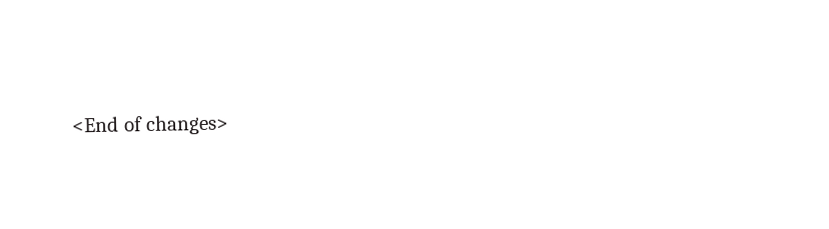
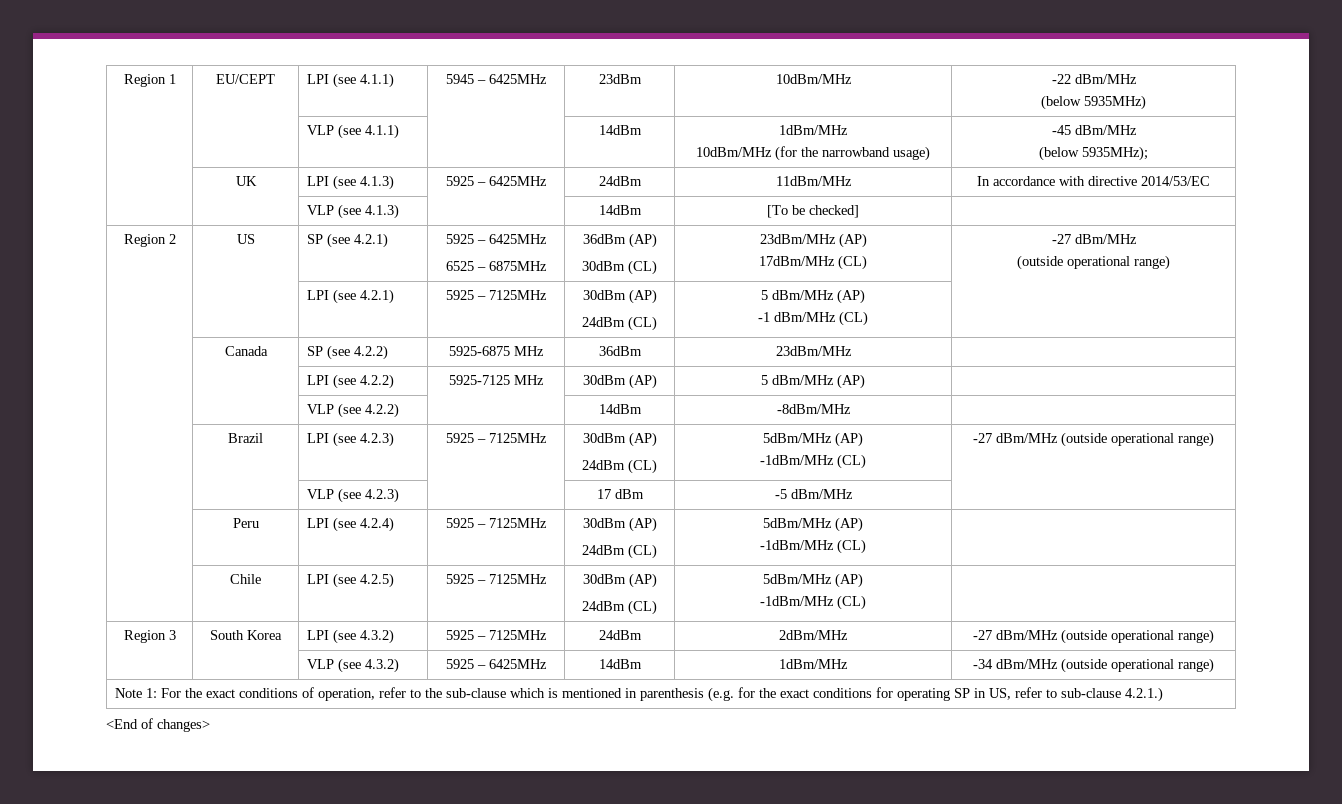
(71, 124) none -> [123,74,176,87] [216,74,275,84] [307,73,395,88] [446,74,547,84] [598,74,642,84] [775,74,852,84] [1051,74,1137,84] [1041,95,1146,110] [307,124,400,139] [598,125,642,135] [779,125,848,135] [696,146,930,161] [1051,125,1137,135] [1039,146,1148,161] [235,176,257,186] [307,175,395,190] [446,176,547,186] [598,176,642,186] [775,176,852,186] [977,176,1210,186] [307,204,400,219] [598,205,642,215] [767,205,859,218] [123,234,176,247] [236,234,255,244] [307,233,389,248] [446,234,547,244] [446,261,547,271] [582,233,657,248] [582,260,657,275] [759,233,867,248] [759,255,867,270] [1051,234,1137,244] [1017,255,1170,270] [307,289,395,304] [446,290,547,300] [582,289,657,304] [582,316,657,331] [761,289,865,304] [758,311,868,326] [224,346,268,356] [307,345,389,360] [449,346,544,356] [598,346,642,356] [775,346,852,356] [307,374,395,389] [449,375,544,385] [582,374,657,389] [761,374,865,389] [307,403,400,418] [598,404,642,414] [776,404,851,414] [228,433,263,443] [307,432,395,447] [446,433,547,443] [582,432,657,447] [582,459,657,474] [763,432,863,447] [760,454,866,469] [973,432,1214,447] [307,488,400,503] [596,489,644,499] [774,489,853,499] [232,518,259,528] [307,517,395,532] [446,518,547,528] [582,517,657,532] [582,544,657,559] [763,517,863,532] [760,539,866,554] [230,574,261,584] [307,573,395,588] [446,574,547,584] [582,573,657,588] [582,600,657,615] [763,573,863,588] [760,595,866,610] [123,630,176,643] [210,630,282,640] [307,629,395,644] [446,630,547,640] [598,630,642,640] [779,630,848,640] [973,629,1214,644] [307,658,400,673] [446,659,547,669] [598,659,642,669] [779,659,848,669] [973,658,1214,673] [115,687,1164,702] Region 1 | EU/CEPT | LPI (see 4.1.1) | 5945 – 6425MHz | 23dBm | 10dBm/MHz | -22 dBm/MHz // (below 5935MHz) // | | VLP (see 4.1.1) | | 14dBm | 1dBm/MHz // 10dBm/MHz (for the narrowband usage) | -45 dBm/MHz // (below 5935MHz); // | UK | LPI (see 4.1.3) | 5925 – 6425MHz | 24dBm | 11dBm/MHz | In accordance with directive 2014/53/EC // | | VLP (see 4.1.3) | | 14dBm | [To be checked] | // Region 2 | US | SP (see 4.2.1) | 5925 – 6425MHz // 6525 – 6875MHz | 36dBm (AP) // 30dBm (CL) | 23dBm/MHz (AP) // 17dBm/MHz (CL) | -27 dBm/MHz // (outside operational range) // | | LPI (see 4.2.1) | 5925 – 7125MHz | 30dBm (AP) // 24dBm (CL) | 5 dBm/MHz (AP) // -1 dBm/MHz (CL) | // | Canada | SP (see 4.2.2) | 5925-6875 MHz | 36dBm | 23dBm/MHz | // | | LPI (see 4.2.2) | 5925-7125 MHz | 30dBm (AP) | 5 dBm/MHz (AP) | // | | VLP (see 4.2.2) | | 14dBm | -8dBm/MHz | // | Brazil | LPI (see 4.2.3) | 5925 – 7125MHz | 30dBm (AP) // 24dBm (CL) | 5dBm/MHz (AP) // -1dBm/MHz (CL) | -27 dBm/MHz (outside operational range) // | | VLP (see 4.2.3) | | 17 dBm | -5 dBm/MHz | // | Peru | LPI (see 4.2.4) | 5925 – 7125MHz | 30dBm (AP) // 24dBm (CL) | 5dBm/MHz (AP) // -1dBm/MHz (CL) | // | Chile | LPI (see 4.2.5) | 5925 – 7125MHz | 30dBm (AP) // 24dBm (CL) | 5dBm/MHz (AP) // -1dBm/MHz (CL) | // Region 3 | South Korea | LPI (see 4.3.2) | 5925 – 7125MHz | 24dBm | 2dBm/MHz | -27 dBm/MHz (outside operational range) // | | VLP (see 4.3.2) | 5925 – 6425MHz | 14dBm | 1dBm/MHz | -34 dBm/MHz (outside operational range) // Note 1: For the exact conditions of operation, refer to the sub-clause which is mentioned in parenthesis (e.g. for the exact conditions for operating SP in US, refer to sub-clause 4.2.1.) //

